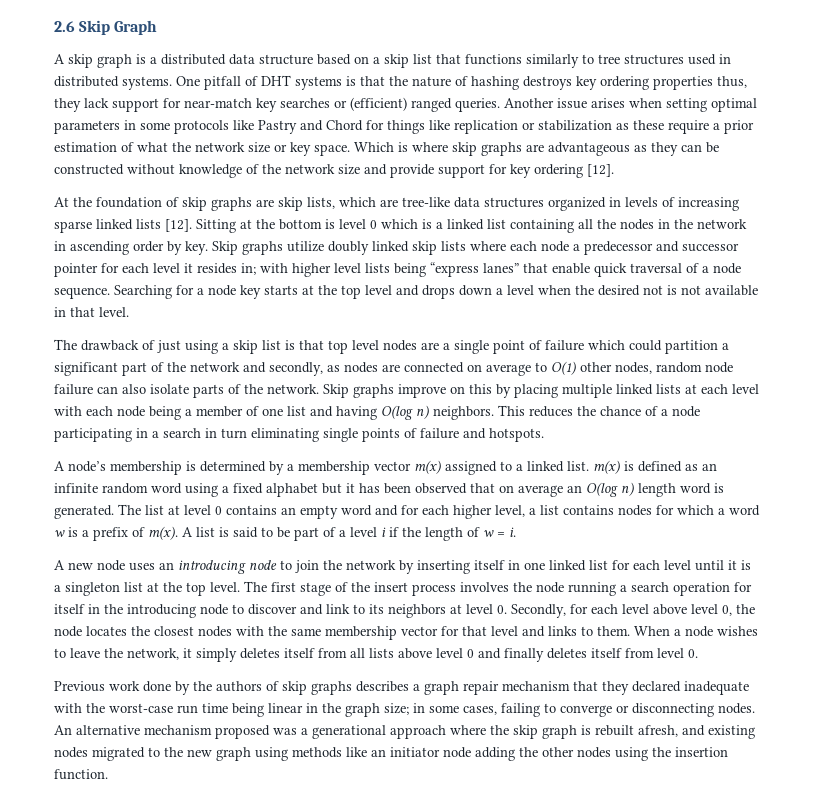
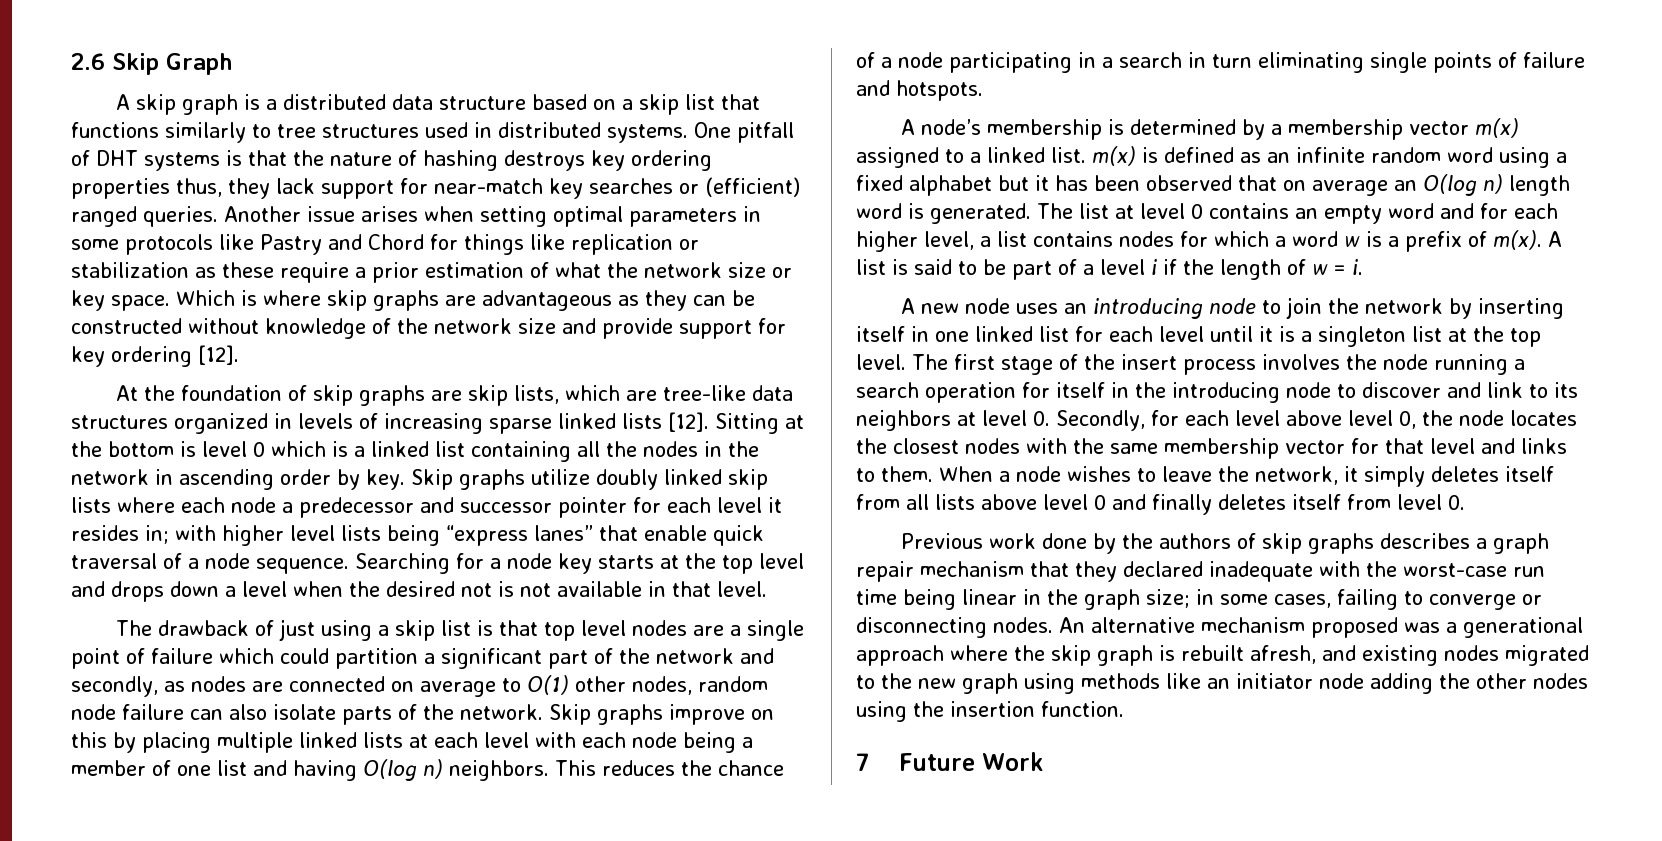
(108, 774) none -> [856,752,1044,771] // 7 Future Work

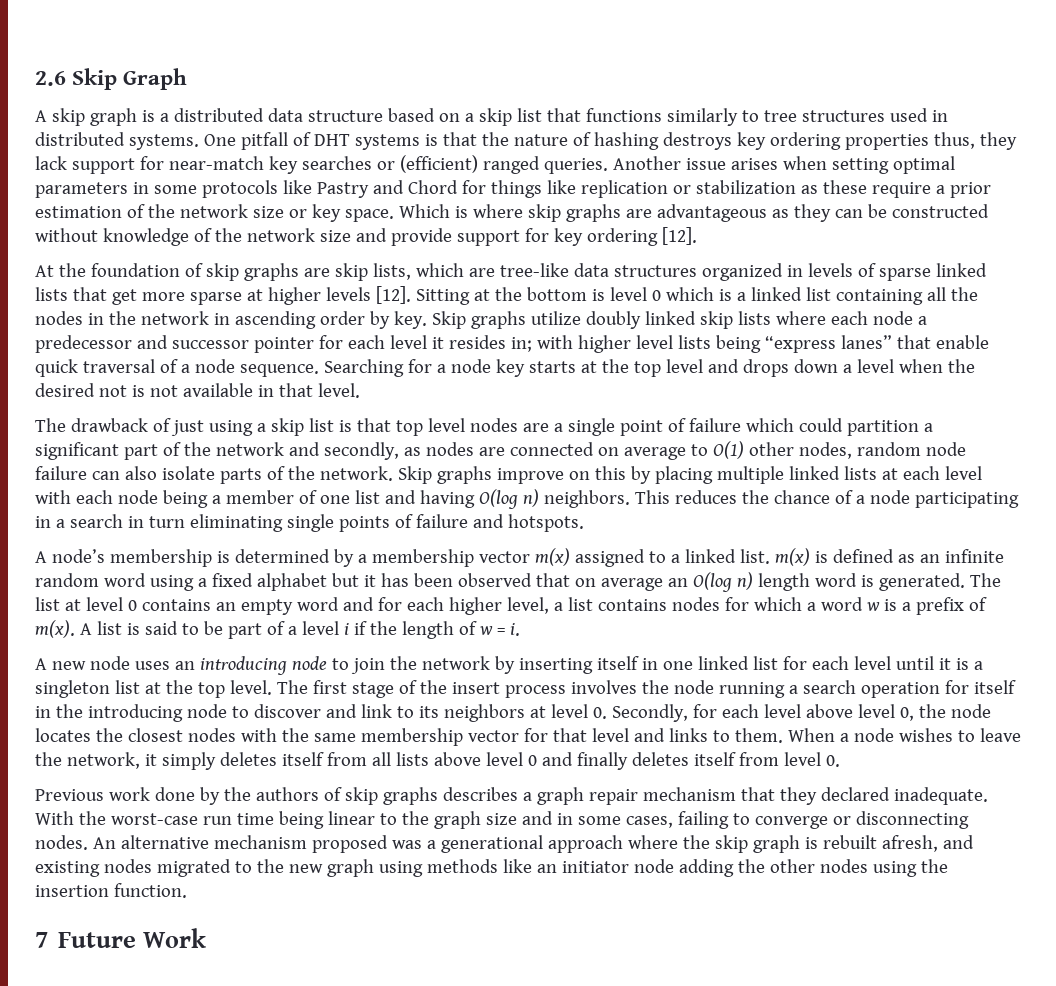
[555,262,601,278] what -> (145, 211) none
[384,413,483,434] increasing -> (876, 270) none
(662, 421) none -> [72,287,371,305] that get more sparse at higher levels
[1209,561,1360,582] inadequate with -> [893,787,988,805] [35,811,74,825] inadequate. With
[1023,589,1041,605] in -> [379,813,397,825] to
[1146,589,1190,608] size; -> [485,811,553,825] size and

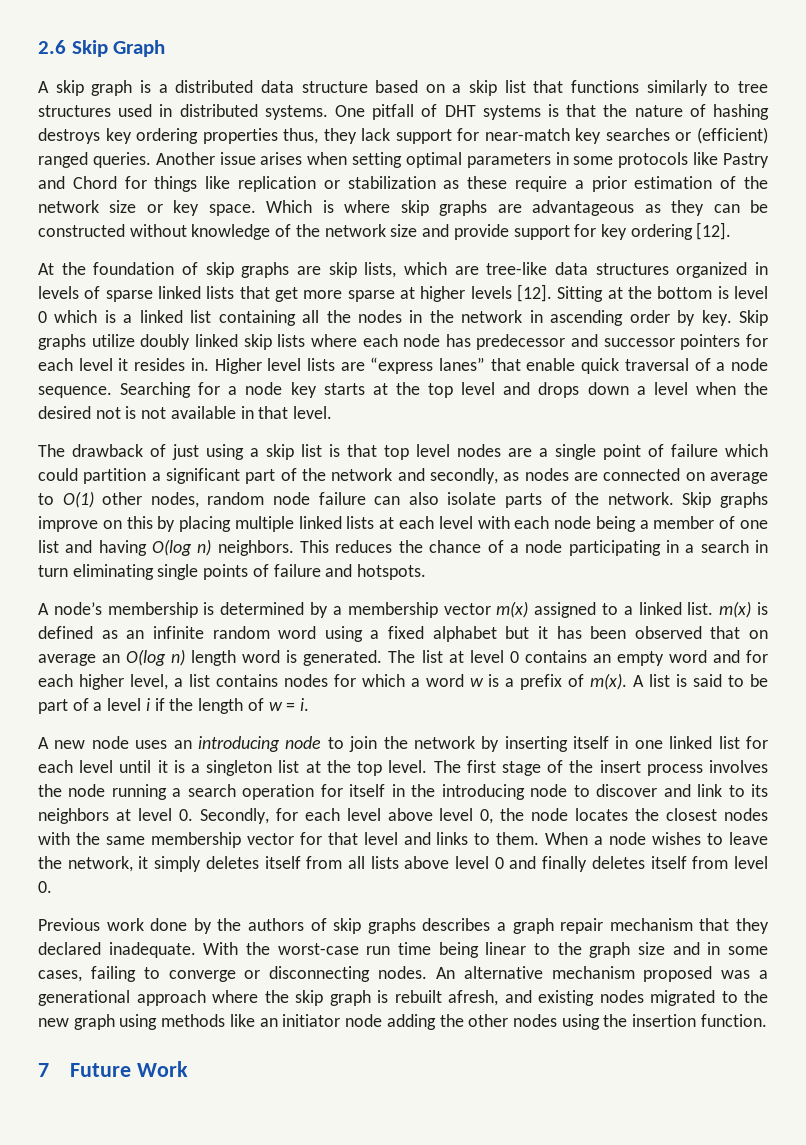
[917,316,927,325] a -> [445,334,471,347] has
[253,337,314,353] pointer -> [680,334,741,350] pointers
[510,335,631,353] in; with higher -> [190,358,262,374] in. Higher
[715,335,761,353] being -> [340,362,365,371] are

